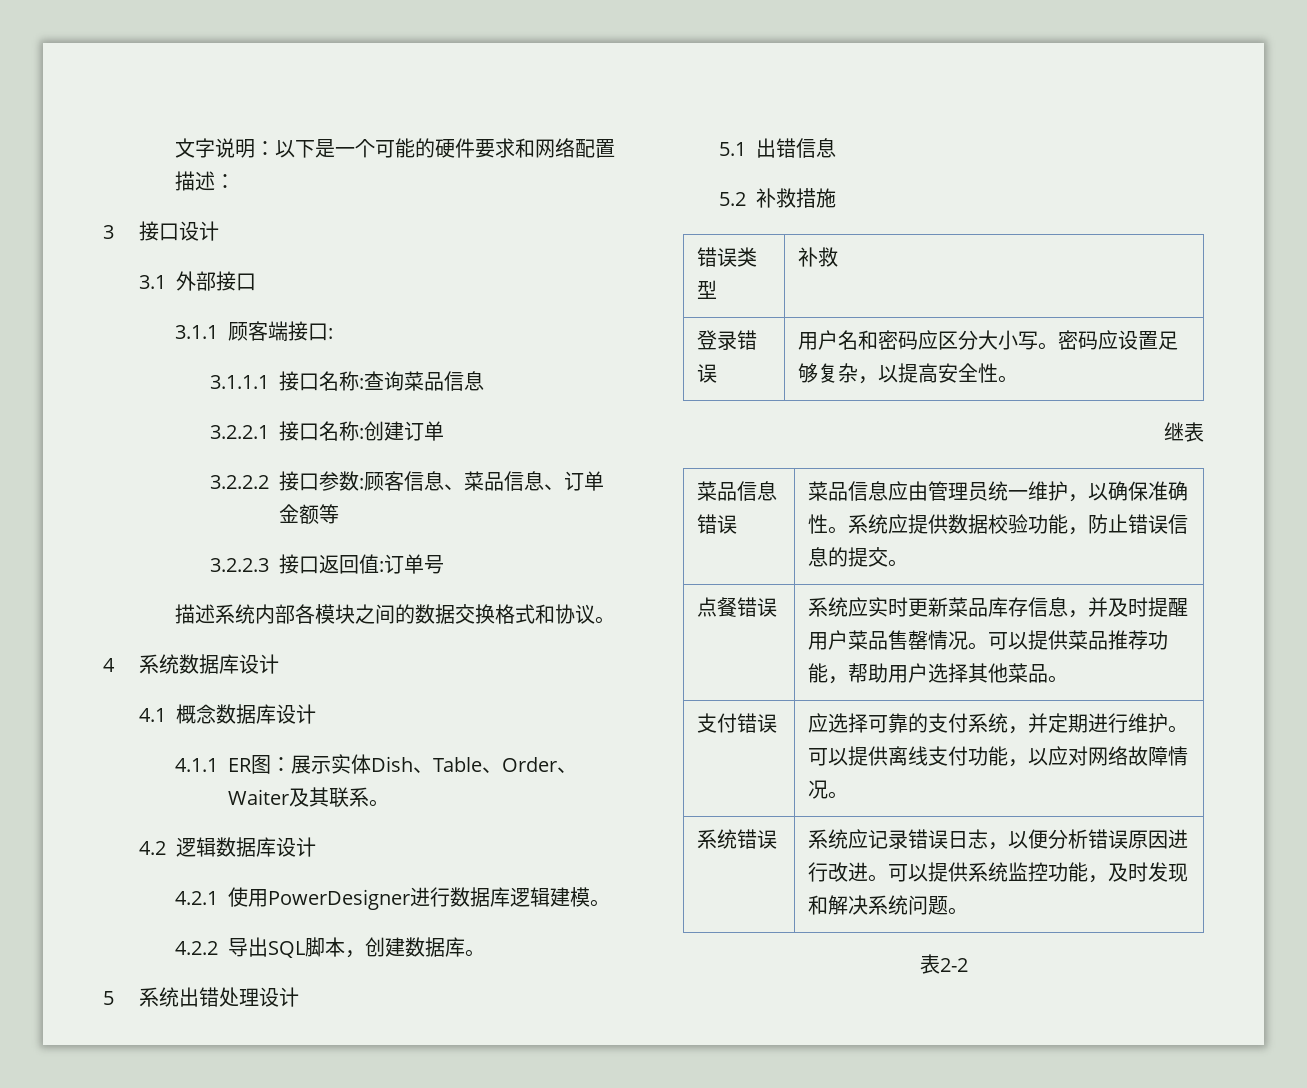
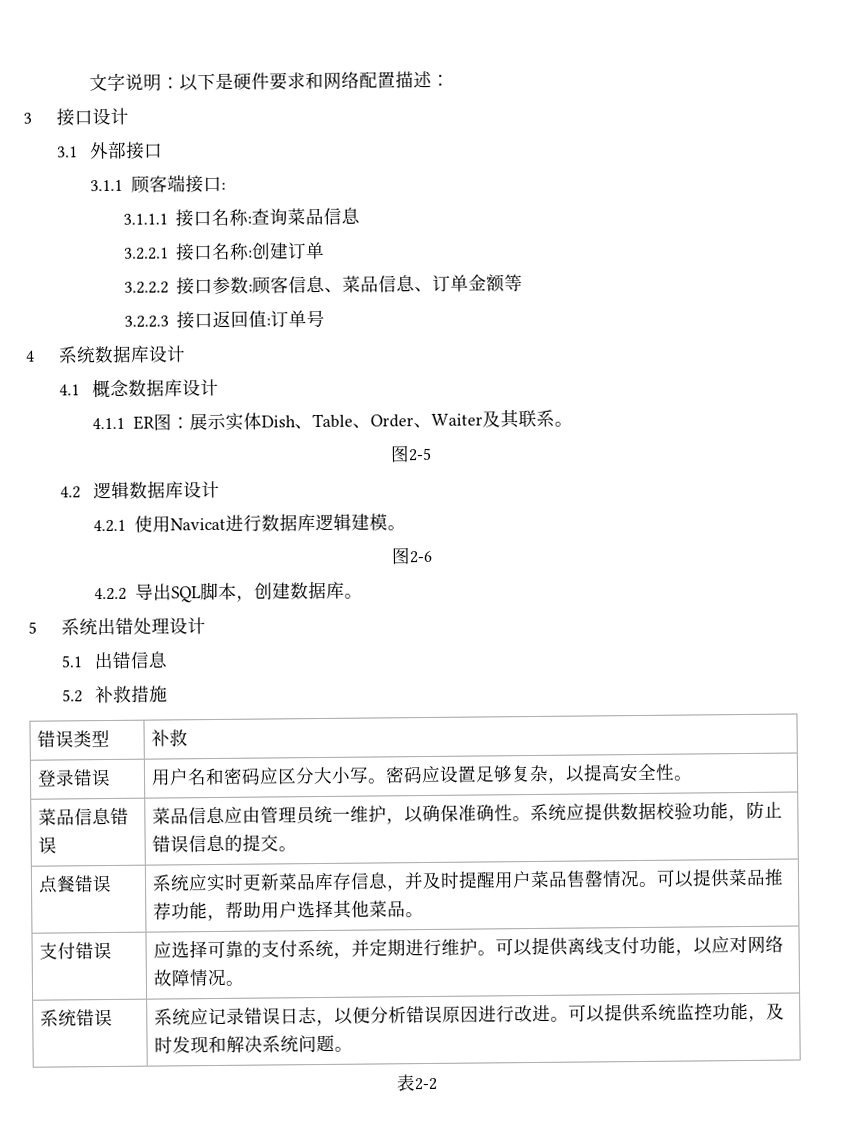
[334,138,435,158] 一个可能的 -> (234, 81) none
[174,604,615,624] // 描述系统内部各模块之间的数据交换格式和协议。 -> (326, 318) none
(389, 803) none -> [390,445,432,463] // 图2-5
[267,889,410,910] PowerDesigner -> [169,517,226,531] Navicat
(610, 903) none -> [391,547,432,565] // 图2-6
[1164,422,1204,442] // 继表 -> (694, 778) none

